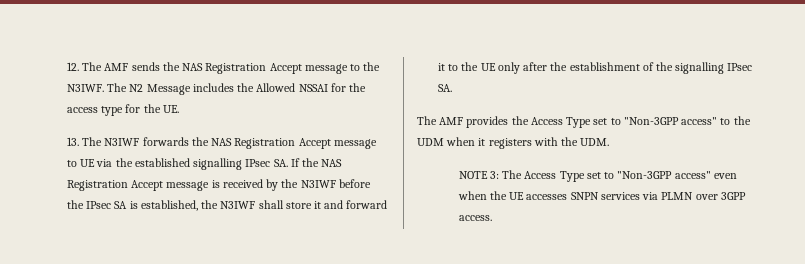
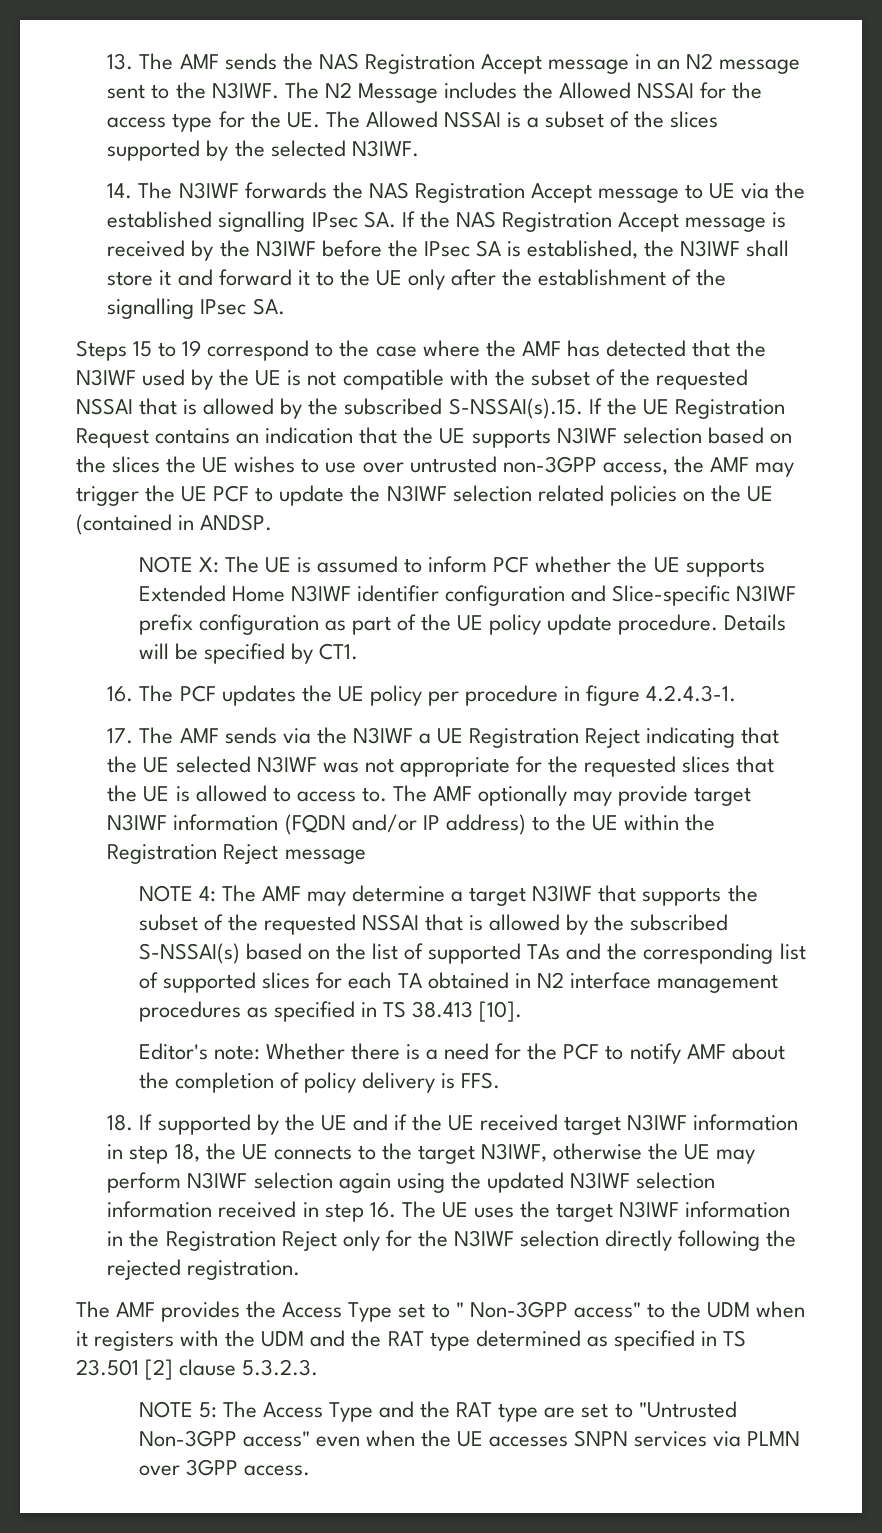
[66,62,79,71] 12. -> [107,53,134,70] 13.
(348, 69) none -> [635,53,801,74] [107,84,146,99] in an N2 message sent
[66,137,79,146] // 13. -> [325,111,719,128] [107,140,419,161] [107,183,133,199] The Allowed NSSAI is a subset of the slices supported by the selected N3IWF. // 14.
(452, 88) none -> [76,340,767,361] [76,369,748,390] [76,398,785,419] [76,427,792,448] [76,456,794,477] [76,485,773,506] [76,514,273,535] [138,556,765,577] [138,585,797,606] [138,614,787,635] [138,643,358,664] [107,685,737,706] [107,727,780,748] [107,756,775,777] [107,785,752,806] [107,814,716,835] [107,844,366,864] [138,885,758,906] [138,914,729,935] [138,943,806,964] [138,972,779,993] [138,1001,523,1022] [138,1043,785,1064] [138,1072,501,1093] [107,1114,799,1135] [107,1143,756,1164] [107,1172,715,1193] [107,1201,791,1222] [107,1230,797,1251] [107,1259,301,1280] // Steps 15 to 19 correspond to the case where the AMF has detected that the N3IWF used by the UE is not compatible with the subset of the requested NSSAI that is allowed by the subscribed S-NSSAI(s).15. If the UE Registration Request contains an indication that the UE supports N3IWF selection based on the slices the UE wishes to use over untrusted non-3GPP access, the AMF may trigger the UE PCF to update the N3IWF selection related policies on the UE (contained in ANDSP. // NOTE X: The UE is assumed to inform PCF whether the UE supports Extended Home N3IWF identifier configuration and Slice-specific N3IWF prefix configuration as part of the UE policy update procedure. Details will be specified by CT1. // 16. The PCF updates the UE policy per procedure in figure 4.2.4.3-1. // 17. The AMF sends via the N3IWF a UE Registration Reject indicating that the UE selected N3IWF was not appropriate for the requested slices that the UE is allowed to access to. The AMF optionally may provide target N3IWF information (FQDN and/or IP address) to the UE within the Registration Reject message // NOTE 4: The AMF may determine a target N3IWF that supports the subset of the requested NSSAI that is allowed by the subscribed S-NSSAI(s) based on the list of supported TAs and the corresponding list of supported slices for each TA obtained in N2 interface management procedures as specified in TS 38.413 [10]. // Editor's note: Whether there is a need for the PCF to notify AMF about the completion of policy delivery is FFS. // 18. If supported by the UE and if the UE received target N3IWF information in step 18, the UE connects to the target N3IWF, otherwise the UE may perform N3IWF selection again using the updated N3IWF selection information received in step 16. The UE uses the target N3IWF information in the Registration Reject only for the N3IWF selection directly following the rejected registration.
[623,117,679,125] "Non-3GPP -> [455,1301,568,1318] " Non-3GPP
[580,138,610,146] [458,171,499,179] UDM. // NOTE 3: -> [261,1330,746,1351] [76,1359,319,1380] [138,1401,217,1418] UDM and the RAT type determined as specified in TS 23.501 [2] clause 5.3.2.3. // NOTE 5:
[586,171,673,179] set to "Non-3GPP -> [379,1401,737,1422] [138,1430,237,1447] and the RAT type are set to "Untrusted Non-3GPP

